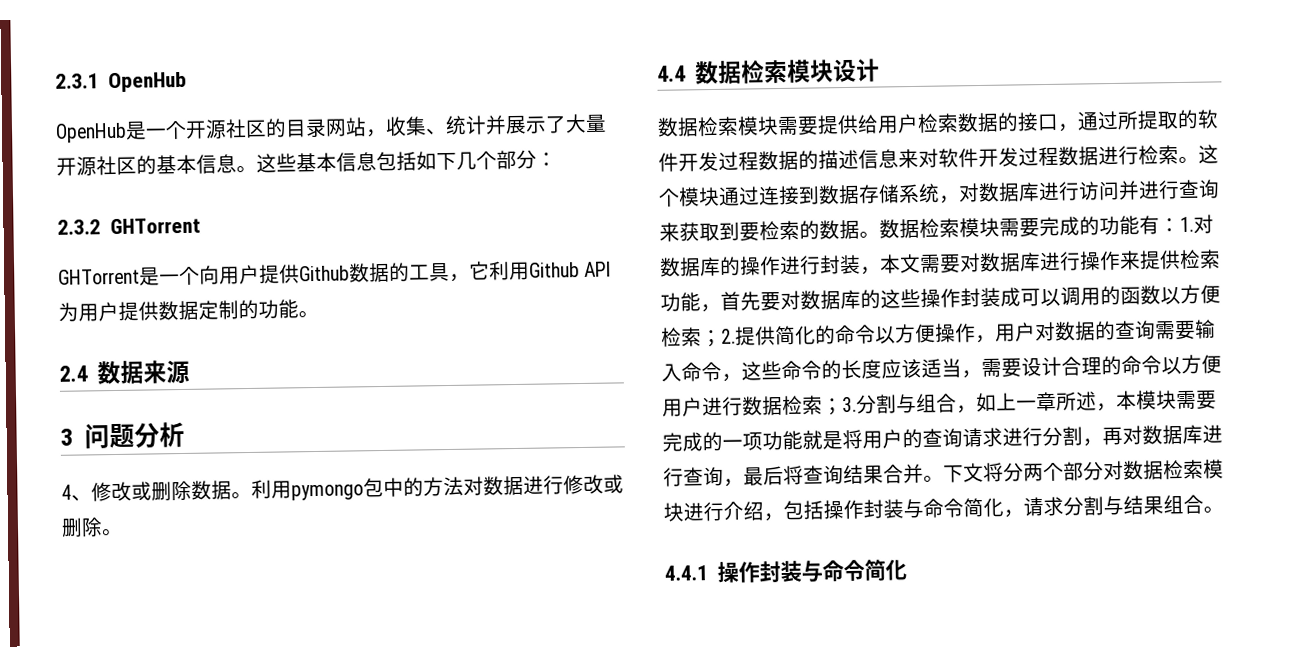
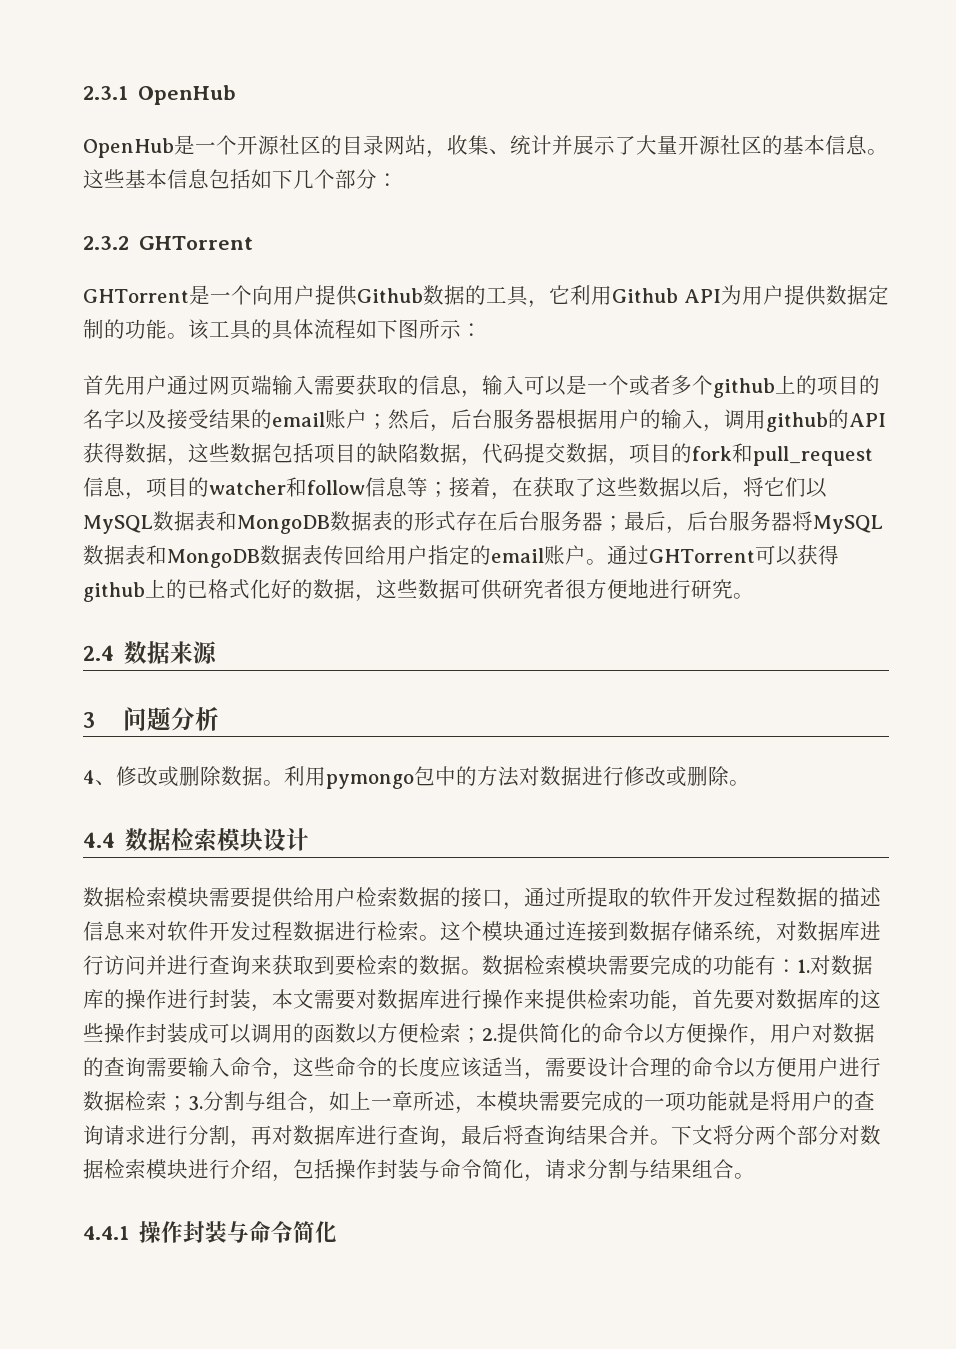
(319, 314) none -> [188,319,482,340] [83,375,880,398] [83,409,886,432] [83,443,873,466] [83,477,827,500] [83,511,883,534] [83,545,839,568] [83,579,754,602] 该工具的具体流程如下图所示： // 首先用户通过网页端输入需要获取的信息，输入可以是一个或者多个github上的项目的名字以及接受结果的email账户；然后，后台服务器根据用户的输入，调用github的API获得数据，这些数据包括项目的缺陷数据，代码提交数据，项目的fork和pull_request信息，项目的watcher和follow信息等；接着，在获取了这些数据以后，将它们以MySQL数据表和MongoDB数据表的形式存在后台服务器；最后，后台服务器将MySQL数据表和MongoDB数据表传回给用户指定的email账户。通过GHTorrent可以获得github上的已格式化好的数据，这些数据可供研究者很方便地进行研究。

